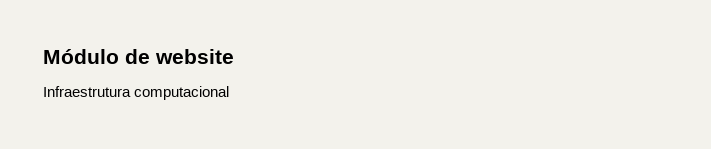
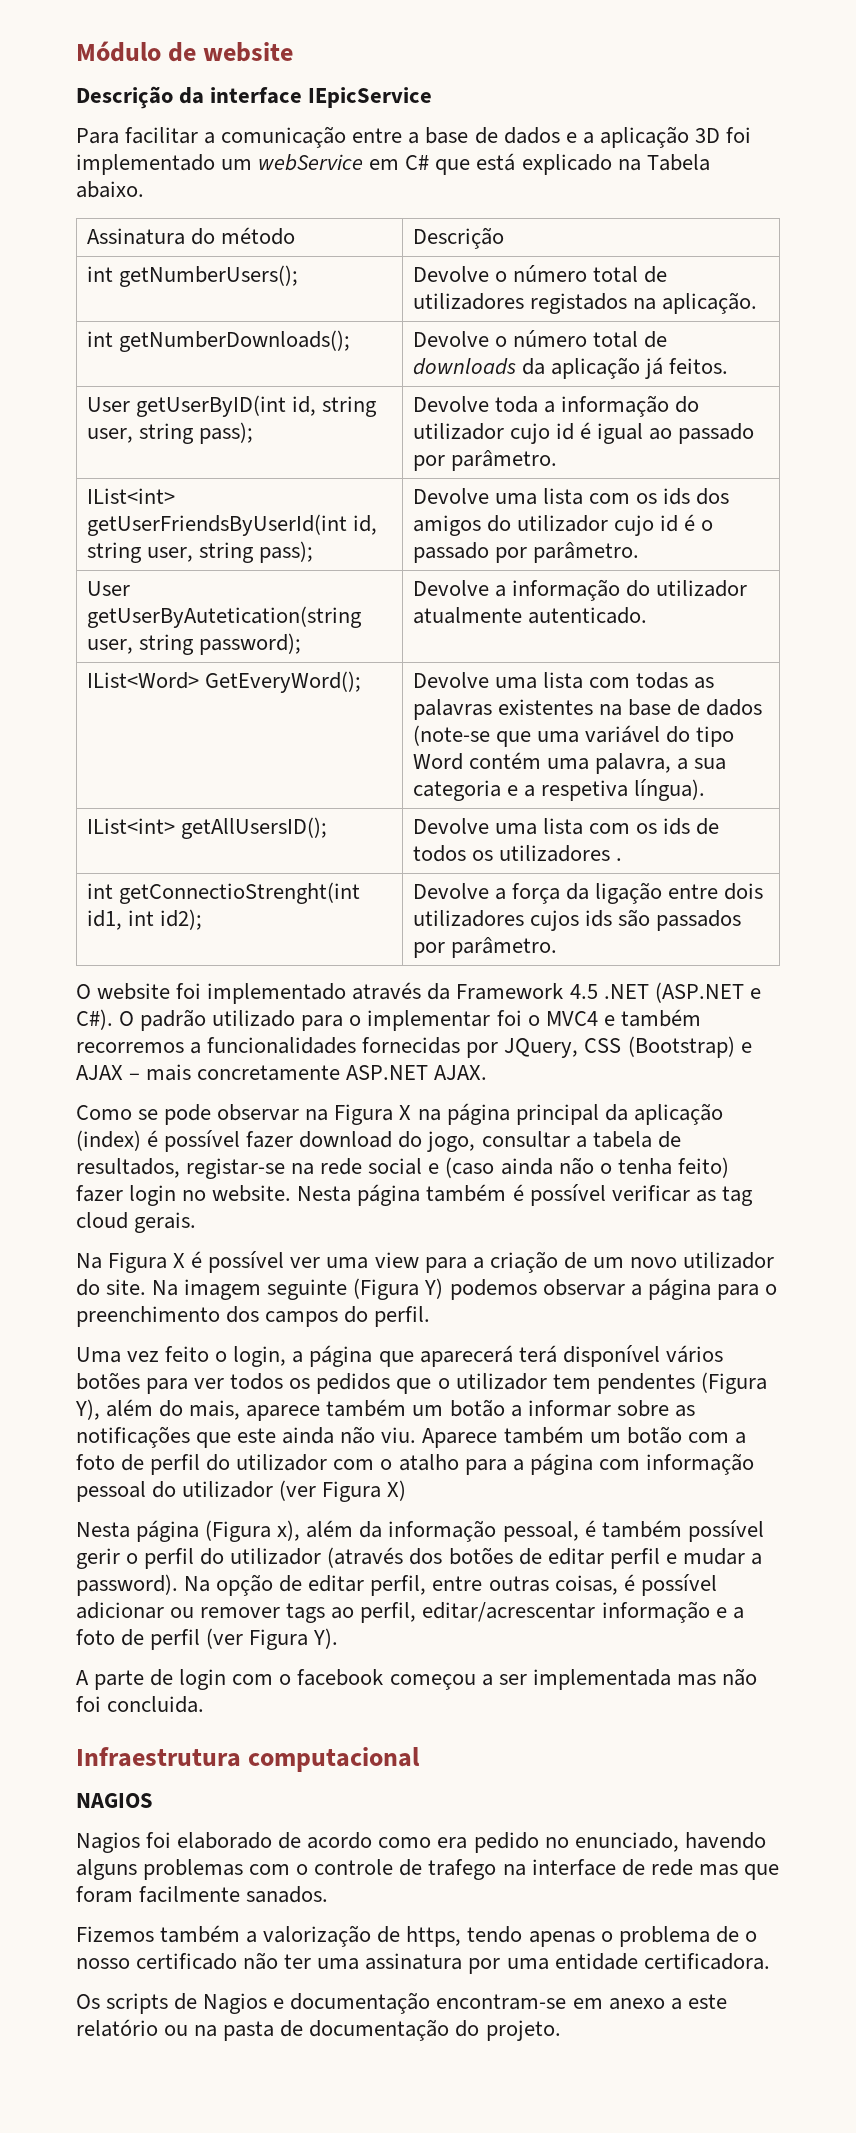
[43,86,230,100] Infraestrutura computacional -> [76,86,433,109] [76,126,751,148] [76,153,710,175] [76,181,144,198] [86,227,295,245] [412,227,504,249] [86,265,298,287] [412,265,668,283] [412,292,758,314] [86,330,350,352] [412,330,668,348] [412,357,729,379] [86,395,378,417] [86,422,253,444] [412,395,700,417] [412,422,755,444] [412,450,557,471] [86,488,175,504] [86,514,377,536] [86,541,314,563] [412,488,730,505] [412,514,714,536] [412,542,639,563] [86,581,130,596] [86,606,362,628] [86,633,301,655] [412,579,748,601] [412,607,647,624] [86,671,361,693] [412,672,715,689] [412,699,763,720] [412,725,735,747] [412,752,727,774] [412,779,706,801] [86,817,327,839] [412,818,720,835] [412,845,623,862] [86,882,360,904] [86,909,202,930] [412,882,764,904] [412,909,742,931] [412,937,557,958] [76,982,761,1004] [76,1009,701,1031] [76,1036,752,1058] [76,1064,488,1081] [76,1103,723,1125] [76,1130,681,1152] [76,1157,729,1179] [76,1184,753,1206] [76,1212,197,1233] [76,1251,775,1273] [76,1278,777,1300] [76,1306,431,1327] [76,1345,723,1367] [76,1372,767,1394] [75,1399,695,1421] [76,1426,746,1448] [76,1453,754,1475] [76,1480,407,1502] [76,1520,764,1542] [76,1547,762,1569] [76,1574,717,1596] [76,1601,744,1623] [76,1628,339,1650] [76,1668,757,1690] [76,1696,205,1713] [76,1747,421,1772] [76,1793,153,1808] [76,1832,766,1853] [76,1859,779,1880] [76,1886,329,1903] [76,1925,757,1947] [76,1952,770,1974] [76,1992,727,2014] [76,2019,561,2041] Descrição da interface IEpicService // Para facilitar a comunicação entre a base de dados e a aplicação 3D foi implementado um webService em C# que está explicado na Tabela abaixo. // Assinatura do método | Descrição // int getNumberUsers(); | Devolve o número total de utilizadores registados na aplicação. // int getNumberDownloads(); | Devolve o número total de downloads da aplicação já feitos. // User getUserByID(int id, string user, string pass); | Devolve toda a informação do utilizador cujo id é igual ao passado por parâmetro. // IList<int> getUserFriendsByUserId(int id, string user, string pass); | Devolve uma lista com os ids dos amigos do utilizador cujo id é o passado por parâmetro. // User getUserByAutetication(string user, string password); | Devolve a informação do utilizador atualmente autenticado. // IList<Word> GetEveryWord(); | Devolve uma lista com todas as palavras existentes na base de dados (note-se que uma variável do tipo Word contém uma palavra, a sua categoria e a respetiva língua). // IList<int> getAllUsersID(); | Devolve uma lista com os ids de todos os utilizadores . // int getConnectioStrenght(int id1, int id2); | Devolve a força da ligação entre dois utilizadores cujos ids são passados por parâmetro. // O website foi implementado através da Framework 4.5 .NET (ASP.NET e C#). O padrão utilizado para o implementar foi o MVC4 e também recorremos a funcionalidades fornecidas por JQuery, CSS (Bootstrap) e AJAX – mais concretamente ASP.NET AJAX. // Como se pode observar na Figura X na página principal da aplicação (index) é possível fazer download do jogo, consultar a tabela de resultados, registar-se na rede social e (caso ainda não o tenha feito) fazer login no website. Nesta página também é possível verificar as tag cloud gerais. // Na Figura X é possível ver uma view para a criação de um novo utilizador do site. Na imagem seguinte (Figura Y) podemos observar a página para o preenchimento dos campos do perfil. // Uma vez feito o login, a página que aparecerá terá disponível vários botões para ver todos os pedidos que o utilizador tem pendentes (Figura Y), além do mais, aparece também um botão a informar sobre as notificações que este ainda não viu. Aparece também um botão com a foto de perfil do utilizador com o atalho para a página com informação pessoal do utilizador (ver Figura X) // Nesta página (Figura x), além da informação pessoal, é também possível gerir o perfil do utilizador (através dos botões de editar perfil e mudar a password). Na opção de editar perfil, entre outras coisas, é possível adicionar ou remover tags ao perfil, editar/acrescentar informação e a foto de perfil (ver Figura Y). // A parte de login com o facebook começou a ser implementada mas não foi concluida. // Infraestrutura computacional // NAGIOS // Nagios foi elaborado de acordo como era pedido no enunciado, havendo alguns problemas com o controle de trafego na interface de rede mas que foram facilmente sanados. // Fizemos também a valorização de https, tendo apenas o problema de o nosso certificado não ter uma assinatura por uma entidade certificadora. // Os scripts de Nagios e documentação encontram-se em anexo a este relatório ou na pasta de documentação do projeto.

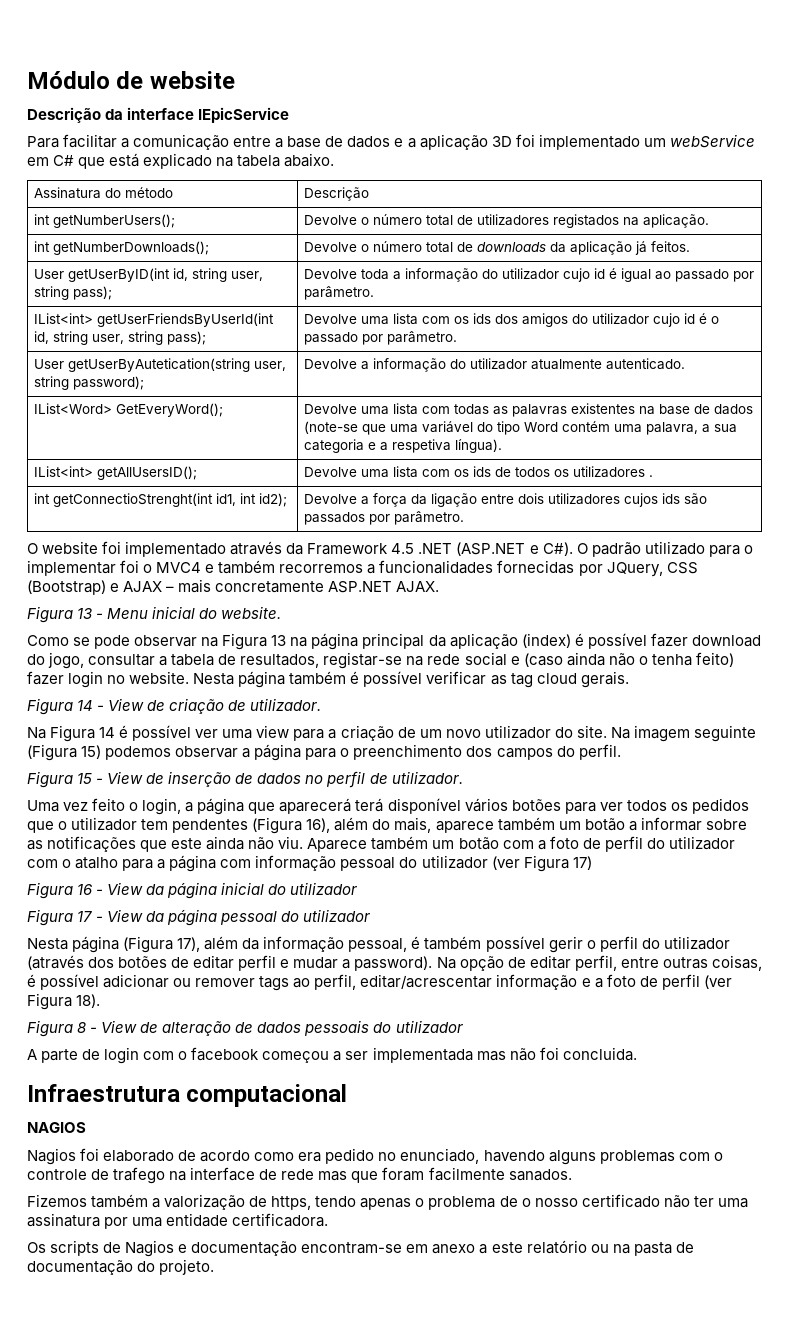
[646,154,710,171] Tabela -> [237,155,281,167] tabela
(488, 1072) none -> [27,606,282,623] // Figura 13 - Menu inicial do website.
[399,1105,412,1120] X -> [271,635,287,646] 13
(197, 1222) none -> [27,698,322,715] // Figura 14 - View de criação de utilizador.
[173,1253,186,1268] X -> [99,727,116,738] 14
[424,1278,444,1299] Y) -> [81,745,102,759] 15)
(431, 1316) none -> [27,771,463,788] // Figura 15 - View de inserção de dados no perfil de utilizador.
[75,1399,100,1420] Y), -> [306,818,331,833] 16),
[387,1480,407,1501] X) -> [572,856,592,870] [27,882,358,899] [27,909,371,926] 17) // Figura 16 - View da página inicial do utilizador // Figura 17 - View da página pessoal do utilizador
[277,1520,301,1541] x), -> [177,937,201,952] 17),
[313,1628,339,1649] Y). -> [76,994,101,1008] [27,1020,463,1037] 18). // Figura 8 - View de alteração de dados pessoais do utilizador

